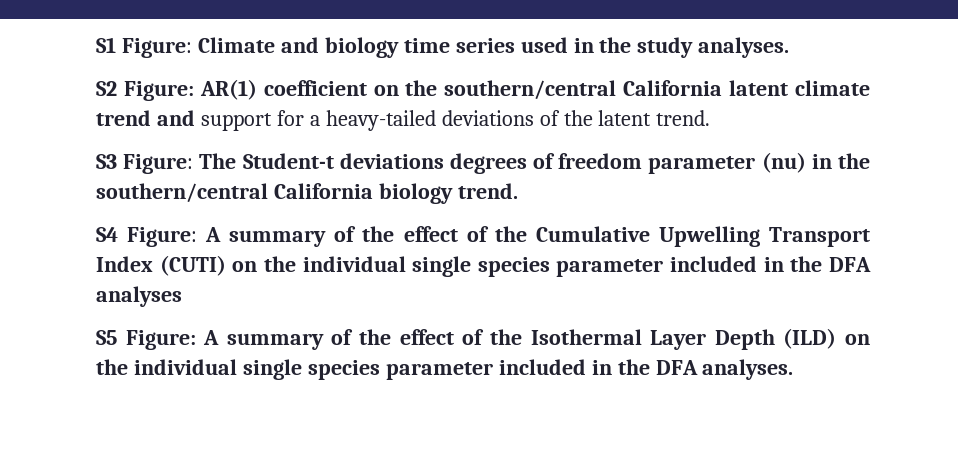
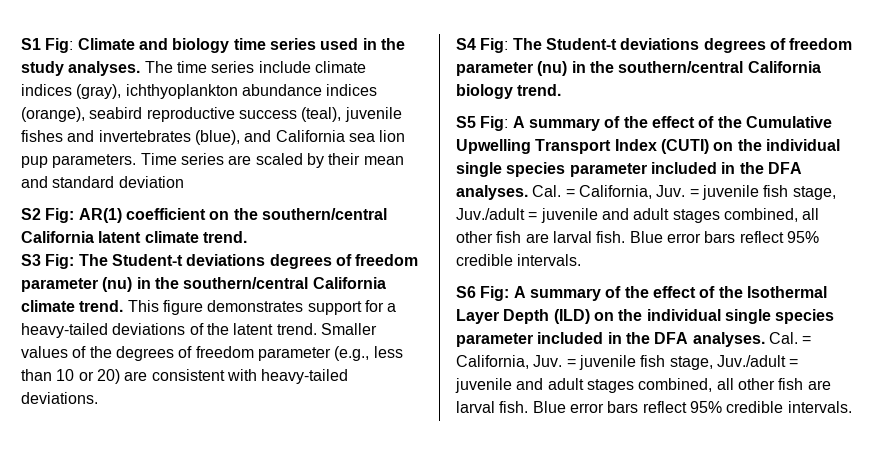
[121,38,192,58] Figure: -> [45,38,74,53] Fig:
(790, 47) none -> [144,61,366,73] [21,84,378,99] [21,107,402,122] [21,130,406,145] [21,153,404,168] [21,176,184,188] The time series include climate indices (gray), ichthyoplankton abundance indices (orange), seabird reproductive success (teal), juvenile fishes and invertebrates (blue), and California sea lion pup parameters. Time series are scaled by their mean and standard deviation
[123,81,194,101] Figure: -> [45,208,75,223] Fig:
[96,110,195,126] trend and -> [202,231,247,243] [21,254,419,269] [21,277,386,292] [21,300,304,315] trend. // S3 Fig: The Student-t deviations degrees of freedom parameter (nu) in the southern/central California climate trend. This figure demonstrates
[96,154,194,174] // S3 Figure: -> [320,323,377,335] [21,346,403,361] [21,369,349,384] [21,392,98,404] [456,38,509,53] Smaller values of the degrees of freedom parameter (e.g., less than 10 or 20) are consistent with heavy-tailed deviations. // S4 Fig:
[96,227,198,247] S4 Figure: -> [456,116,509,131] S5 Fig:
[96,286,182,307] [96,330,196,350] analyses // S5 Figure: -> [456,185,836,200] [456,208,820,223] [456,231,819,243] [456,254,582,266] [456,286,510,301] analyses. Cal. = California, Juv. = juvenile fish stage, Juv./adult = juvenile and adult stages combined, all other fish are larval fish. Blue error bars reflect 95% credible intervals. // S6 Fig:
(794, 369) none -> [768,332,812,344] [456,355,799,370] [455,378,831,393] [456,401,852,413] Cal. = California, Juv. = juvenile fish stage, Juv./adult = juvenile and adult stages combined, all other fish are larval fish. Blue error bars reflect 95% credible intervals.

